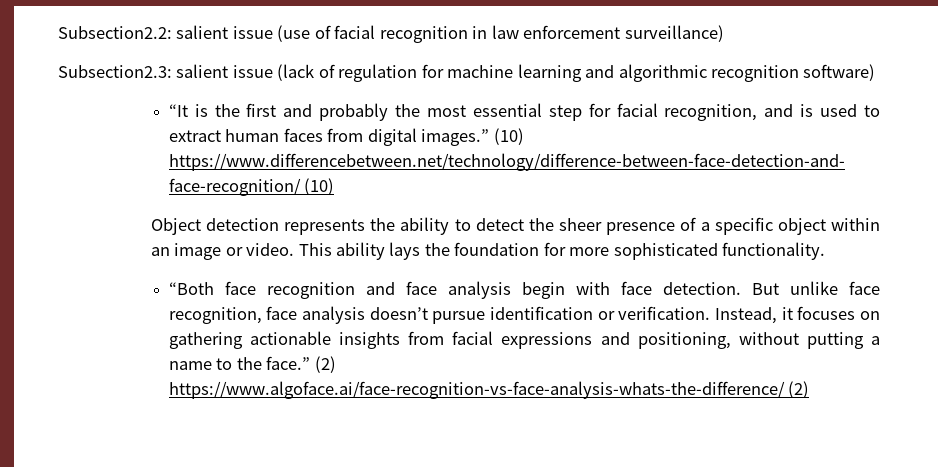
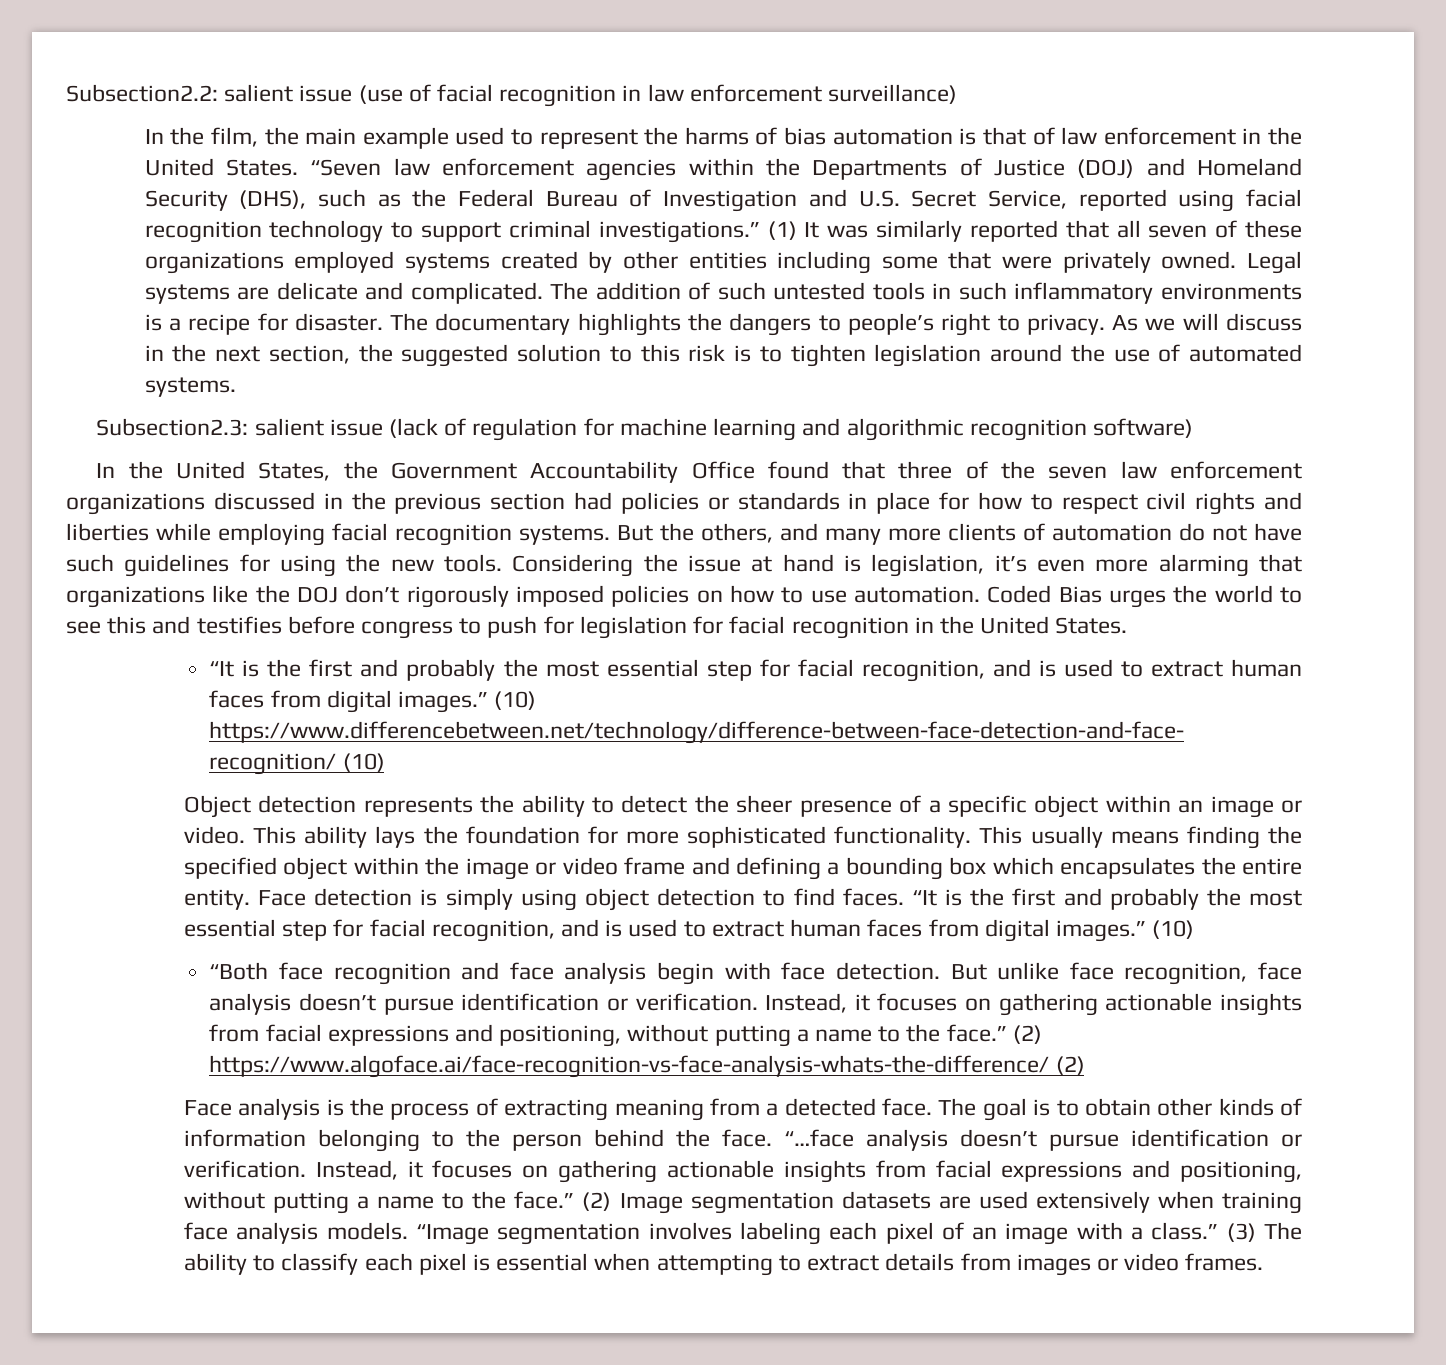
(724, 33) none -> [144,127,1303,149] [144,158,1302,181] [144,189,1302,212] [144,220,1302,243] [144,251,1302,274] [144,282,1302,304] [144,313,1303,336] [144,344,1302,367] [144,377,236,397] // In the film, the main example used to represent the harms of bias automation is that of law enforcement in the United States. “Seven law enforcement agencies within the Departments of Justice (DOJ) and Homeland Security (DHS), such as the Federal Bureau of Investigation and U.S. Secret Service, reported using facial recognition technology to support criminal investigations.” (1) It was similarly reported that all seven of these organizations employed systems created by other entities including some that were privately owned. Legal systems are delicate and complicated. The addition of such untested tools in such inflammatory environments is a recipe for disaster. The documentary highlights the dangers to people’s right to privacy. As we will discuss in the next section, the suggested solution to this risk is to tighten legislation around the use of automated systems.
(876, 72) none -> [96,461,1302,483] [66,492,1303,515] [66,523,1302,546] [66,554,1302,577] [66,585,1302,608] [66,616,1128,639] // In the United States, the Government Accountability Office found that three of the seven law enforcement organizations discussed in the previous section had policies or standards in place for how to respect civil rights and liberties while employing facial recognition systems. But the others, and many more clients of automation do not have such guidelines for using the new tools. Considering the issue at hand is legislation, it’s even more alarming that organizations like the DOJ don’t rigorously imposed policies on how to use automation. Coded Bias urges the world to see this and testifies before congress to push for legislation for facial recognition in the United States.
(826, 251) none -> [979,826,1302,849] [183,857,1302,880] [183,888,1302,911] [183,919,1195,942] This usually means finding the specified object within the image or video frame and defining a bounding box which encapsulates the entire entity. Face detection is simply using object detection to find faces. “It is the first and probably the most essential step for facial recognition, and is used to extract human faces from digital images.” (10)
(810, 389) none -> [183,1098,1302,1121] [183,1129,1302,1152] [183,1160,1302,1183] [183,1191,1302,1214] [183,1222,1302,1245] [183,1253,1264,1276] // Face analysis is the process of extracting meaning from a detected face. The goal is to obtain other kinds of information belonging to the person behind the face. “…face analysis doesn’t pursue identification or verification. Instead, it focuses on gathering actionable insights from facial expressions and positioning, without putting a name to the face.” (2) Image segmentation datasets are used extensively when training face analysis models. “Image segmentation involves labeling each pixel of an image with a class.” (3) The ability to classify each pixel is essential when attempting to extract details from images or video frames.

